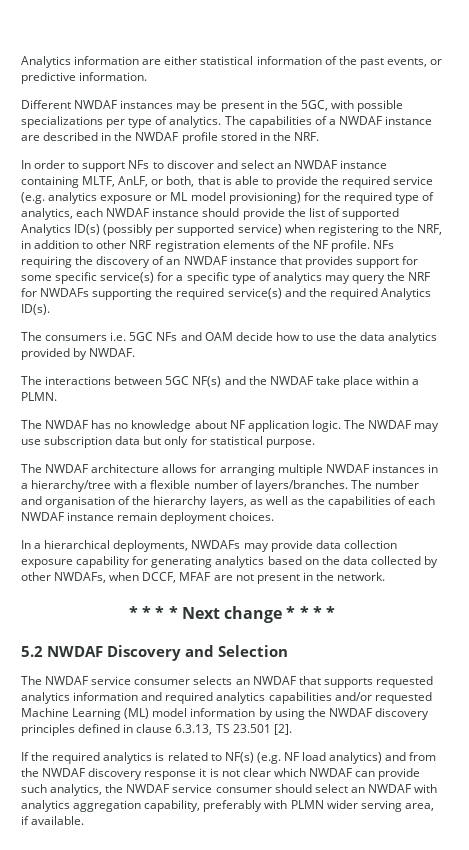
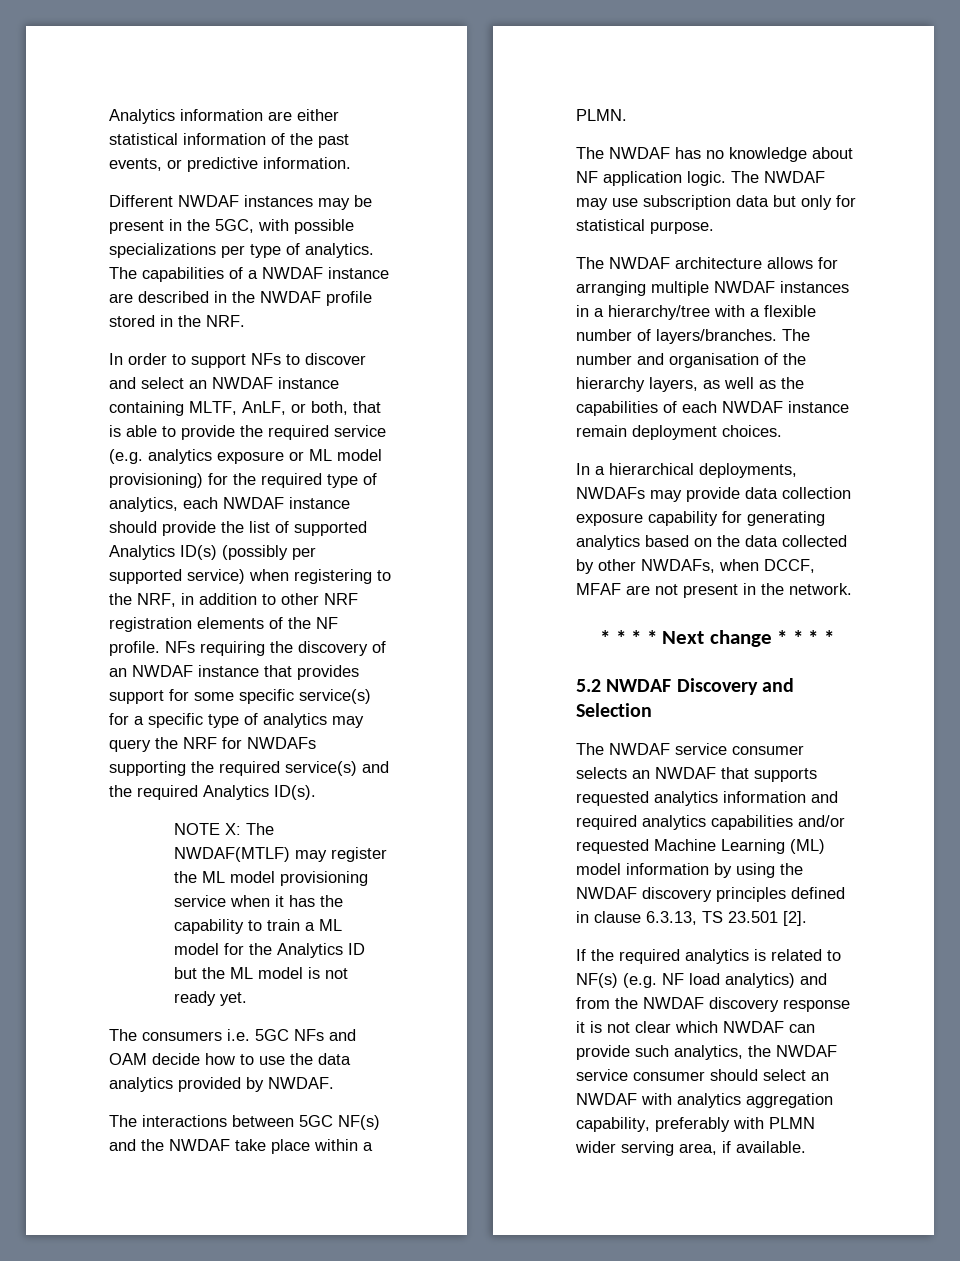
(50, 309) none -> [174,823,275,835] [174,847,388,862] [174,871,369,886] [174,895,344,907] [174,919,343,934] [174,943,366,958] [174,967,349,979] [174,991,248,1006] // NOTE X: The NWDAF(MTLF) may register the ML model provisioning service when it has the capability to train a ML model for the Analytics ID but the ML model is not ready yet.

